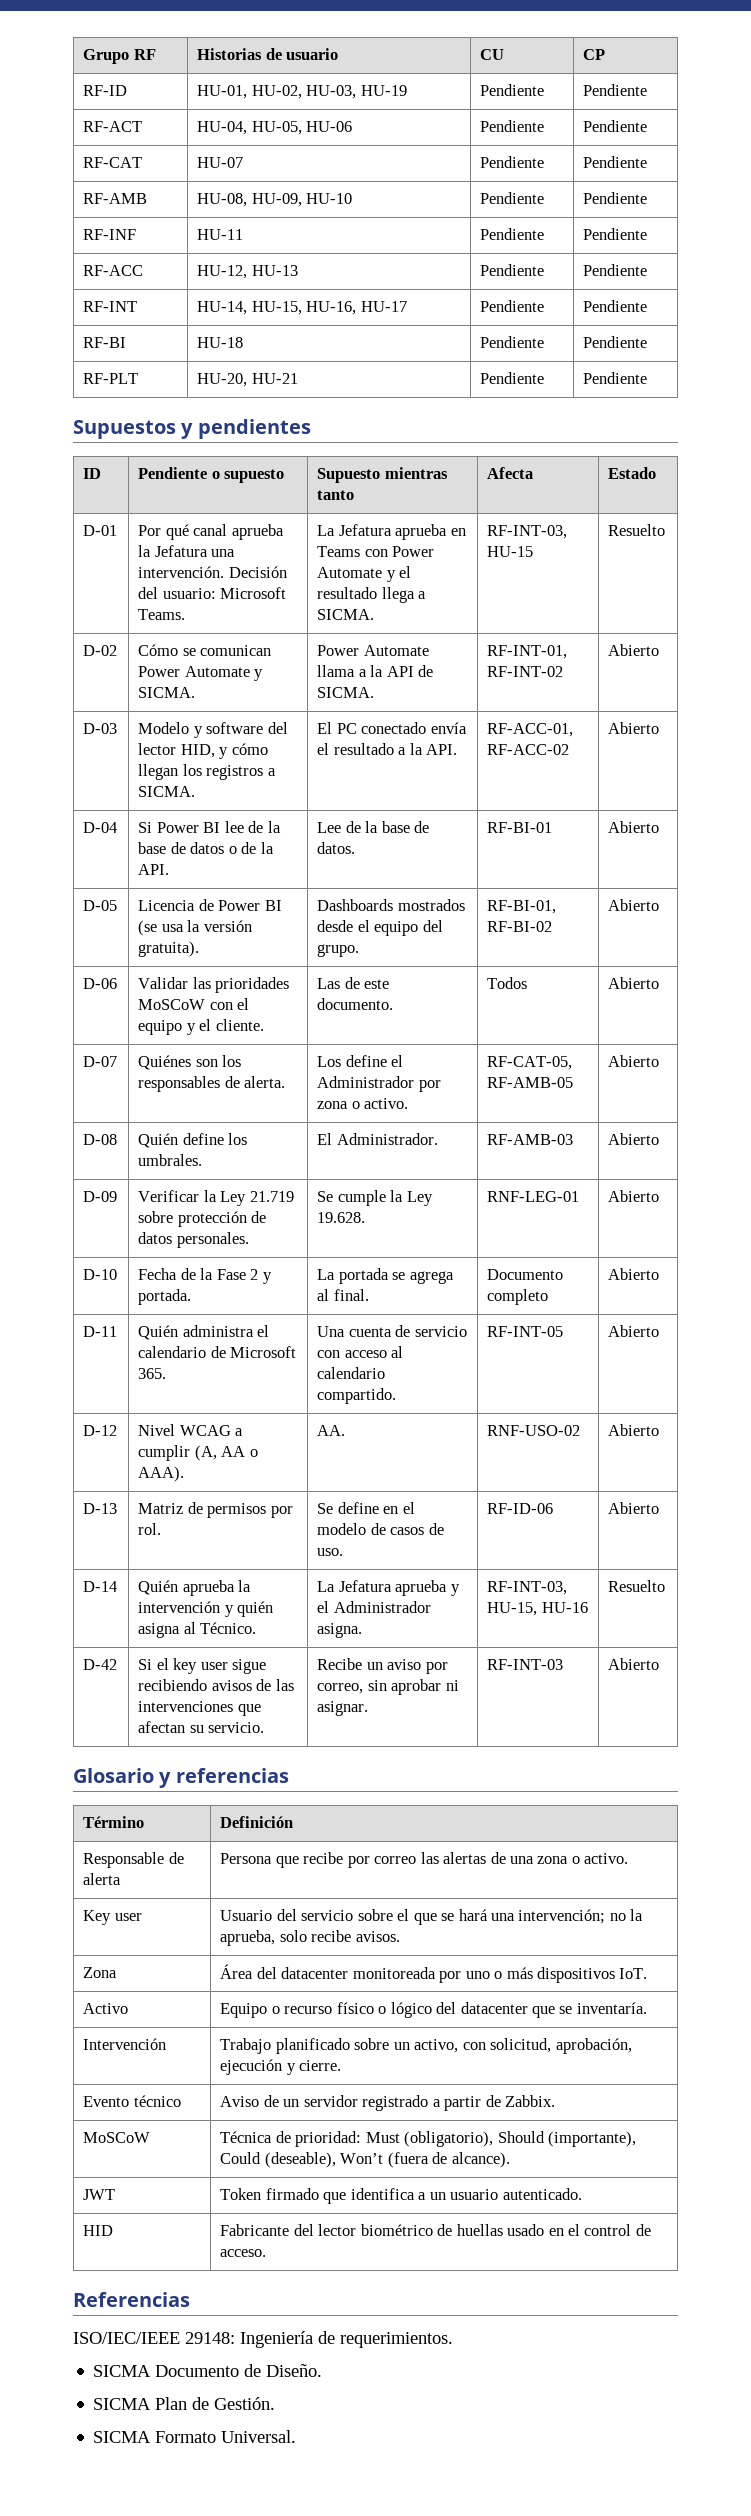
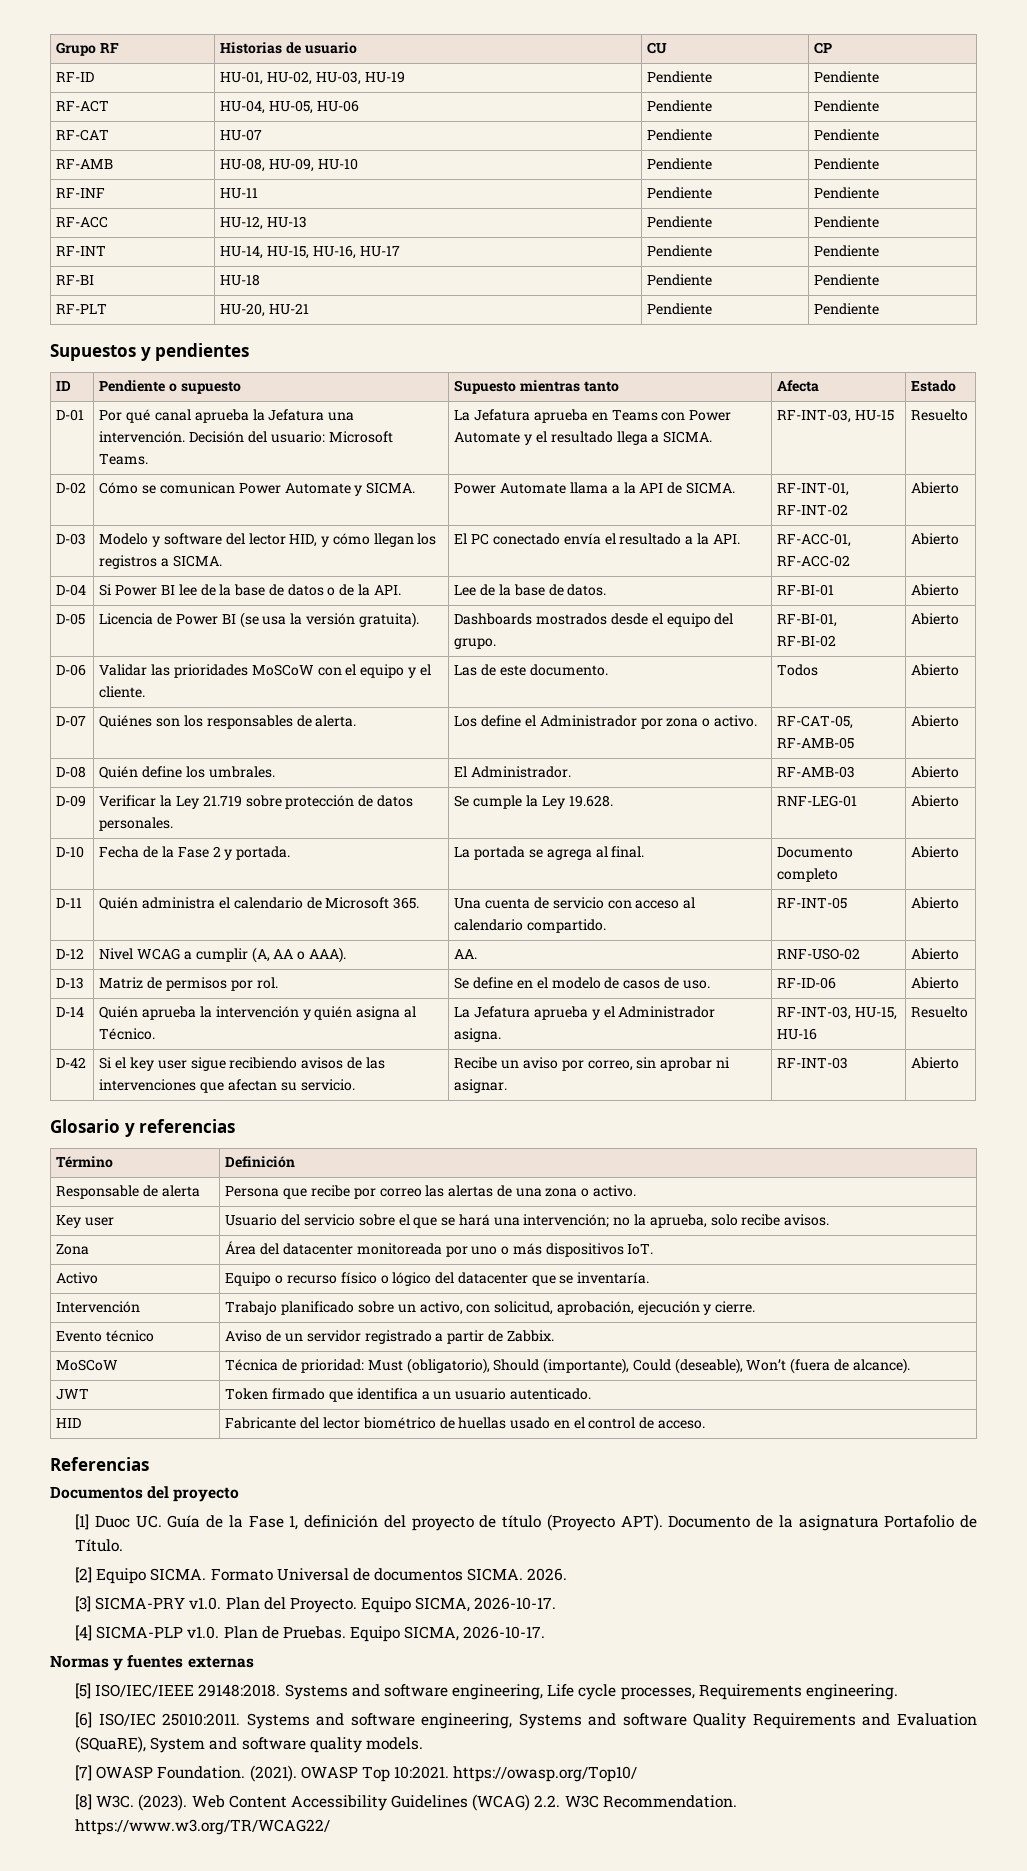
[73,2331,453,2348] [93,2364,323,2377] [93,2397,276,2410] [93,2430,297,2443] ISO/IEC/IEEE 29148: Ingeniería de requerimientos. // SICMA Documento de Diseño. // SICMA Plan de Gestión. // SICMA Formato Universal. -> [50,1486,240,1502] [75,1514,978,1531] [75,1539,124,1552] [75,1567,568,1584] [75,1596,557,1613] [75,1625,546,1642] [50,1655,254,1671] [75,1683,899,1700] [75,1712,978,1729] [75,1736,423,1753] [75,1765,638,1782] [75,1794,737,1811] [75,1819,331,1835] Documentos del proyecto // [1] Duoc UC. Guía de la Fase 1, definición del proyecto de título (Proyecto APT). Documento de la asignatura Portafolio de Título. // [2] Equipo SICMA. Formato Universal de documentos SICMA. 2026. // [3] SICMA-PRY v1.0. Plan del Proyecto. Equipo SICMA, 2026-10-17. // [4] SICMA-PLP v1.0. Plan de Pruebas. Equipo SICMA, 2026-10-17. // Normas y fuentes externas // [5] ISO/IEC/IEEE 29148:2018. Systems and software engineering, Life cycle processes, Requirements engineering. // [6] ISO/IEC 25010:2011. Systems and software engineering, Systems and software Quality Requirements and Evaluation (SQuaRE), System and software quality models. // [7] OWASP Foundation. (2021). OWASP Top 10:2021. https://owasp.org/Top10/ // [8] W3C. (2023). Web Content Accessibility Guidelines (WCAG) 2.2. W3C Recommendation. https://www.w3.org/TR/WCAG22/

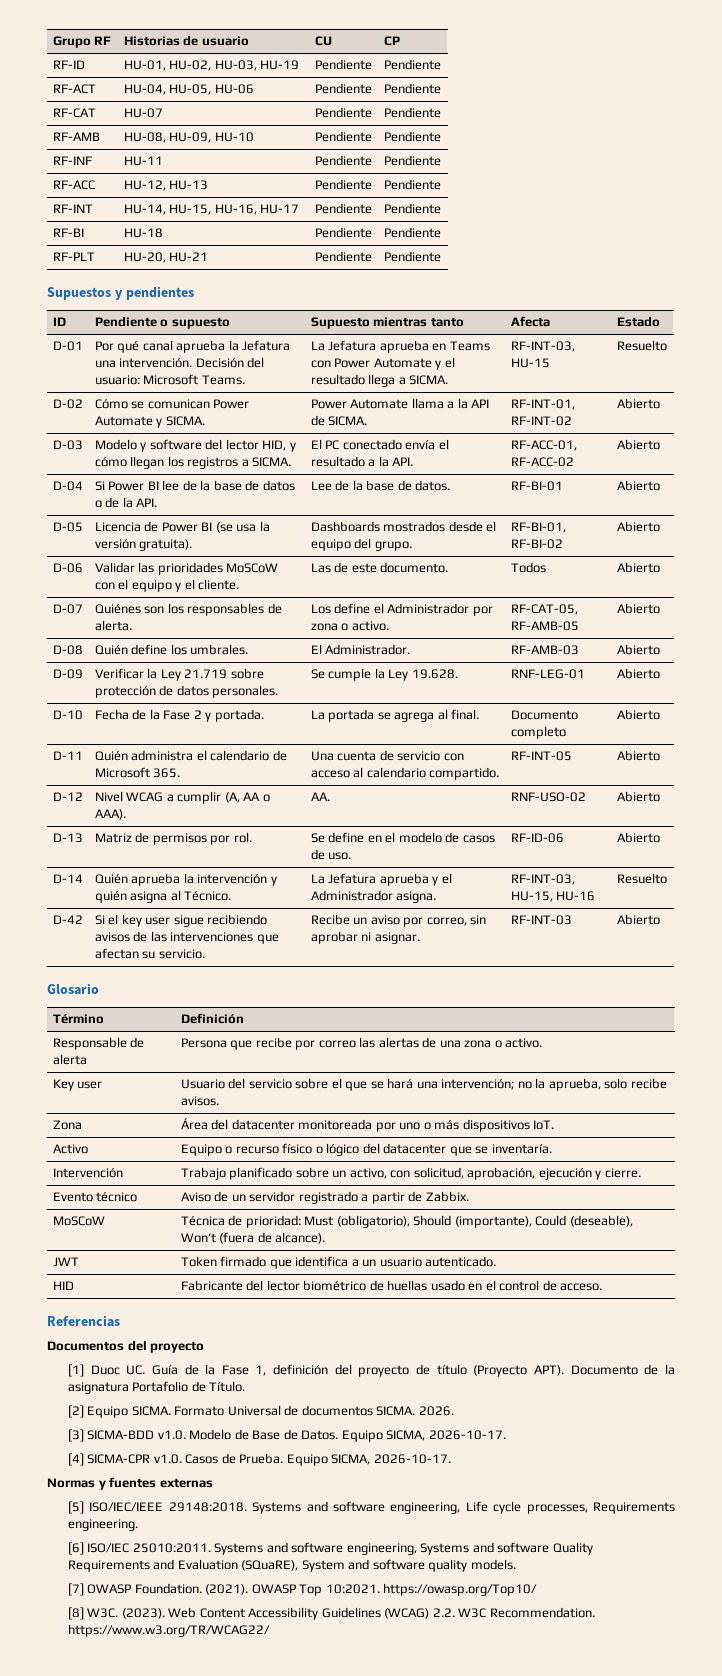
[124,1119,236,1137] y referencias -> (99, 989) none
[95,1597,357,1613] SICMA-PRY v1.0. Plan del Proyecto. -> [87,1429,339,1440] SICMA-BDD v1.0. Modelo de Base de Datos.
[96,1626,346,1639] SICMA-PLP v1.0. Plan de Pruebas. -> [87,1453,284,1464] SICMA-CPR v1.0. Casos de Prueba.

